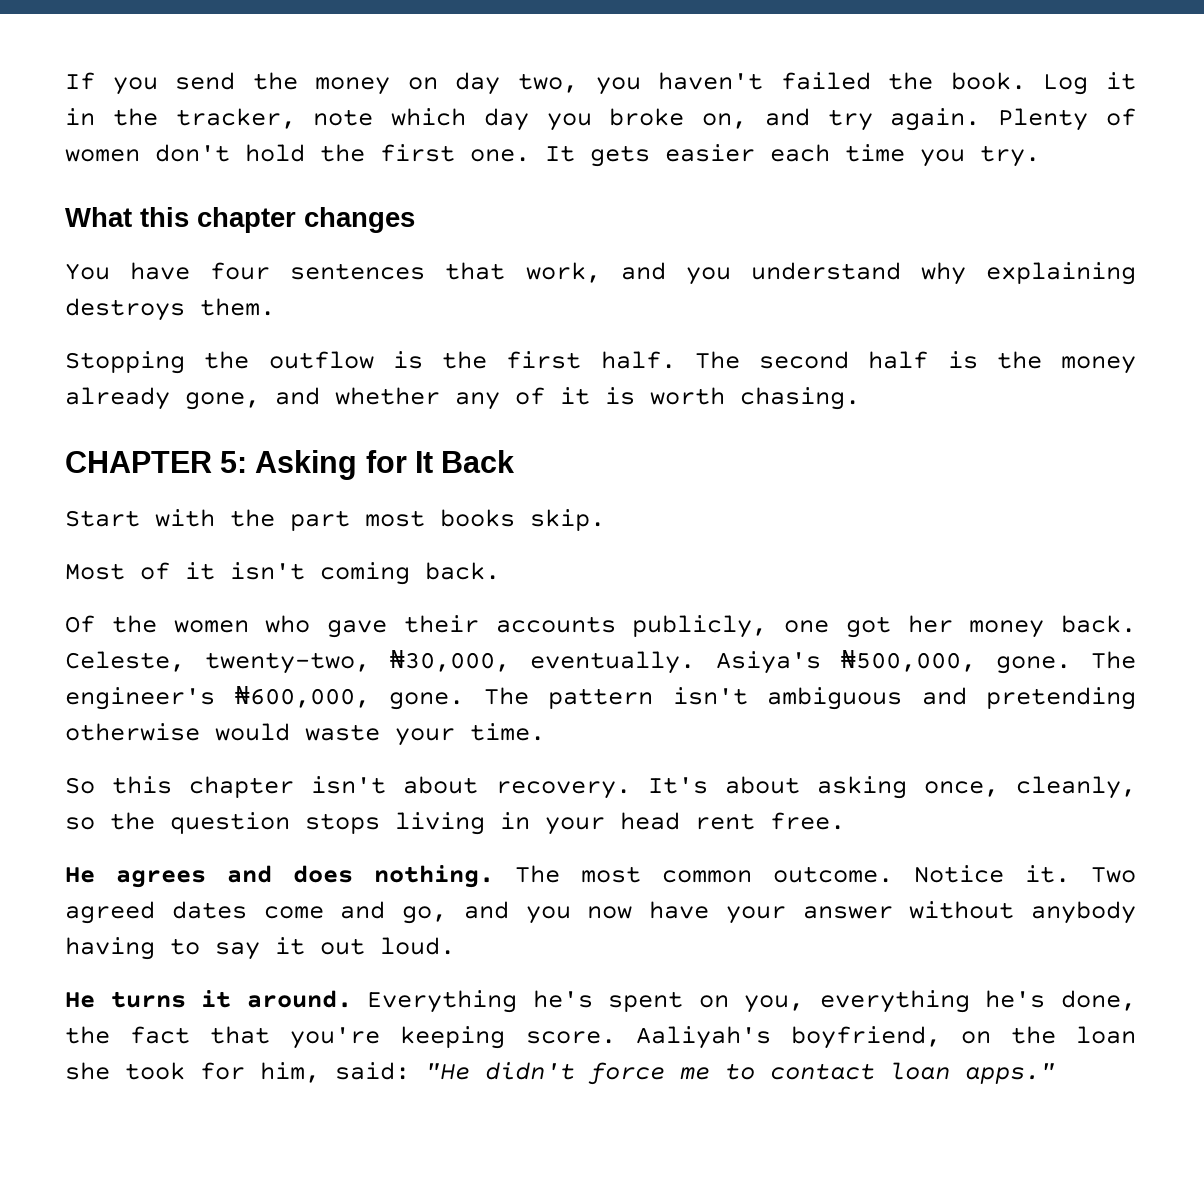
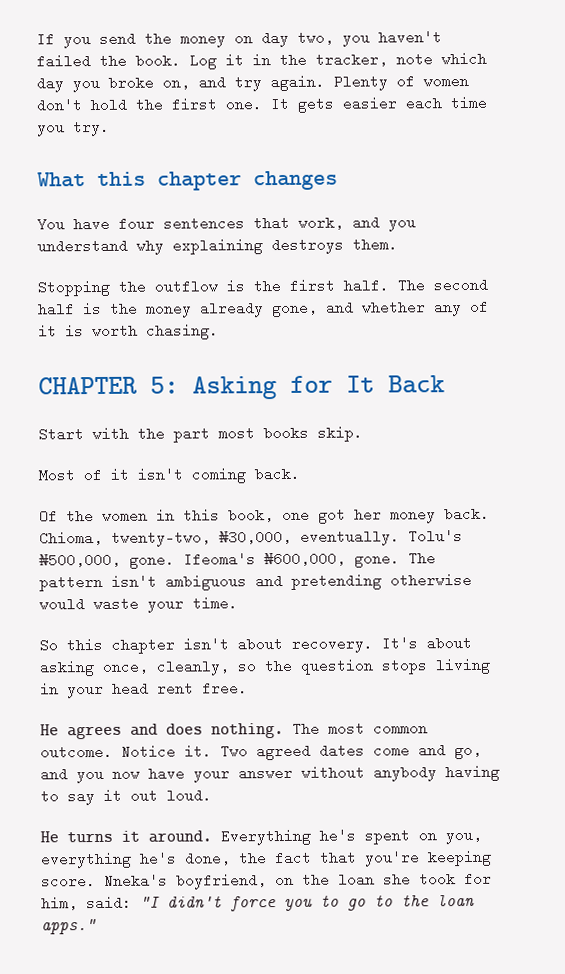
[265,615,768,638] who gave their accounts publicly, -> [156,508,274,523] in this book,
[65,651,185,672] Celeste, -> [39,530,103,546] Chioma,
[715,651,821,674] Asiya's -> [408,529,463,544] Tolu's
[1091,651,1136,669] [65,687,215,710] The engineer's -> [183,552,256,567] Ifeoma's
[635,1026,771,1049] Aaliyah's -> [104,873,168,888] Nneka's
[425,1063,470,1080] "He -> [140,896,160,908] "I
[680,1063,875,1080] me to contact -> [284,895,429,911] you to go to the

